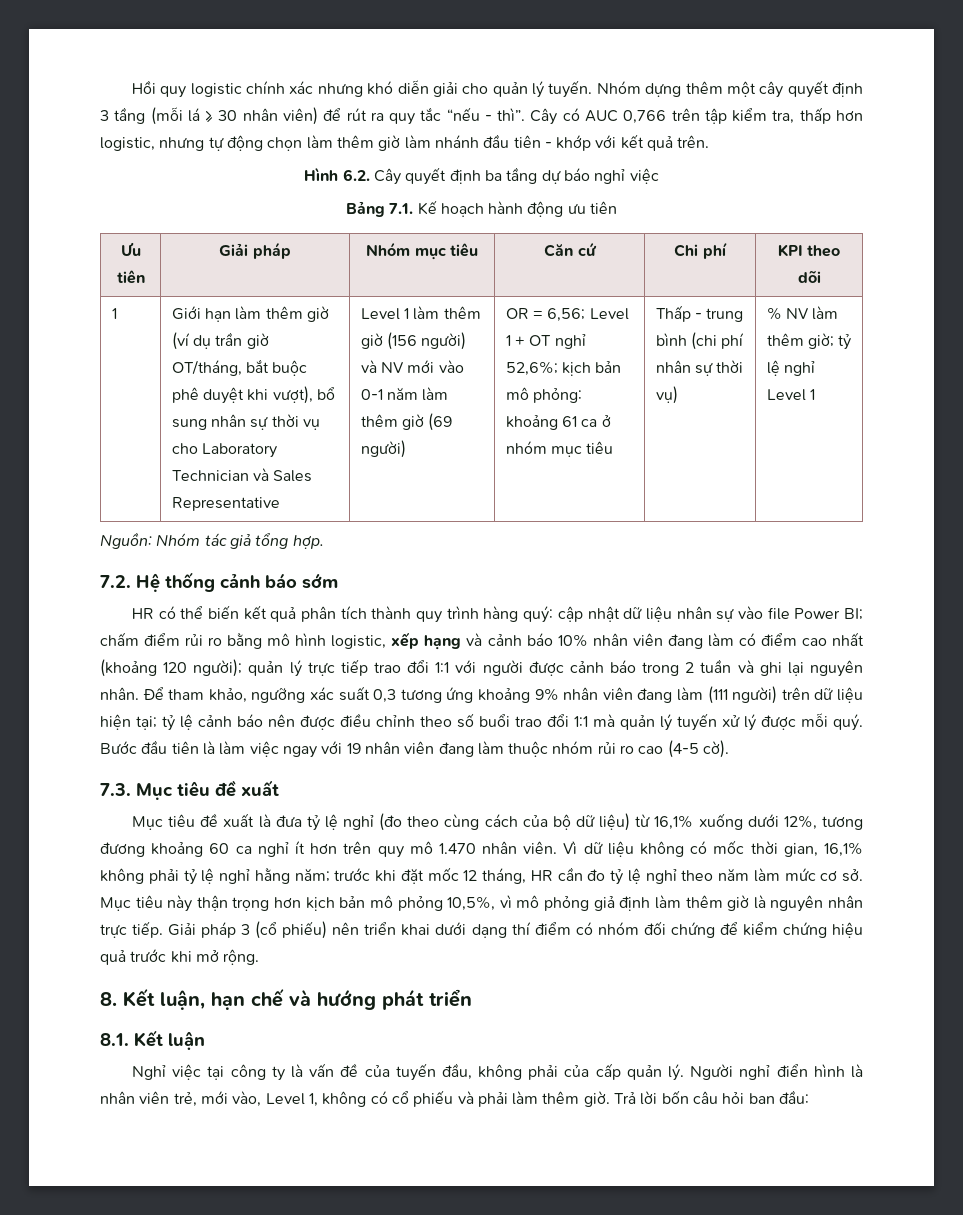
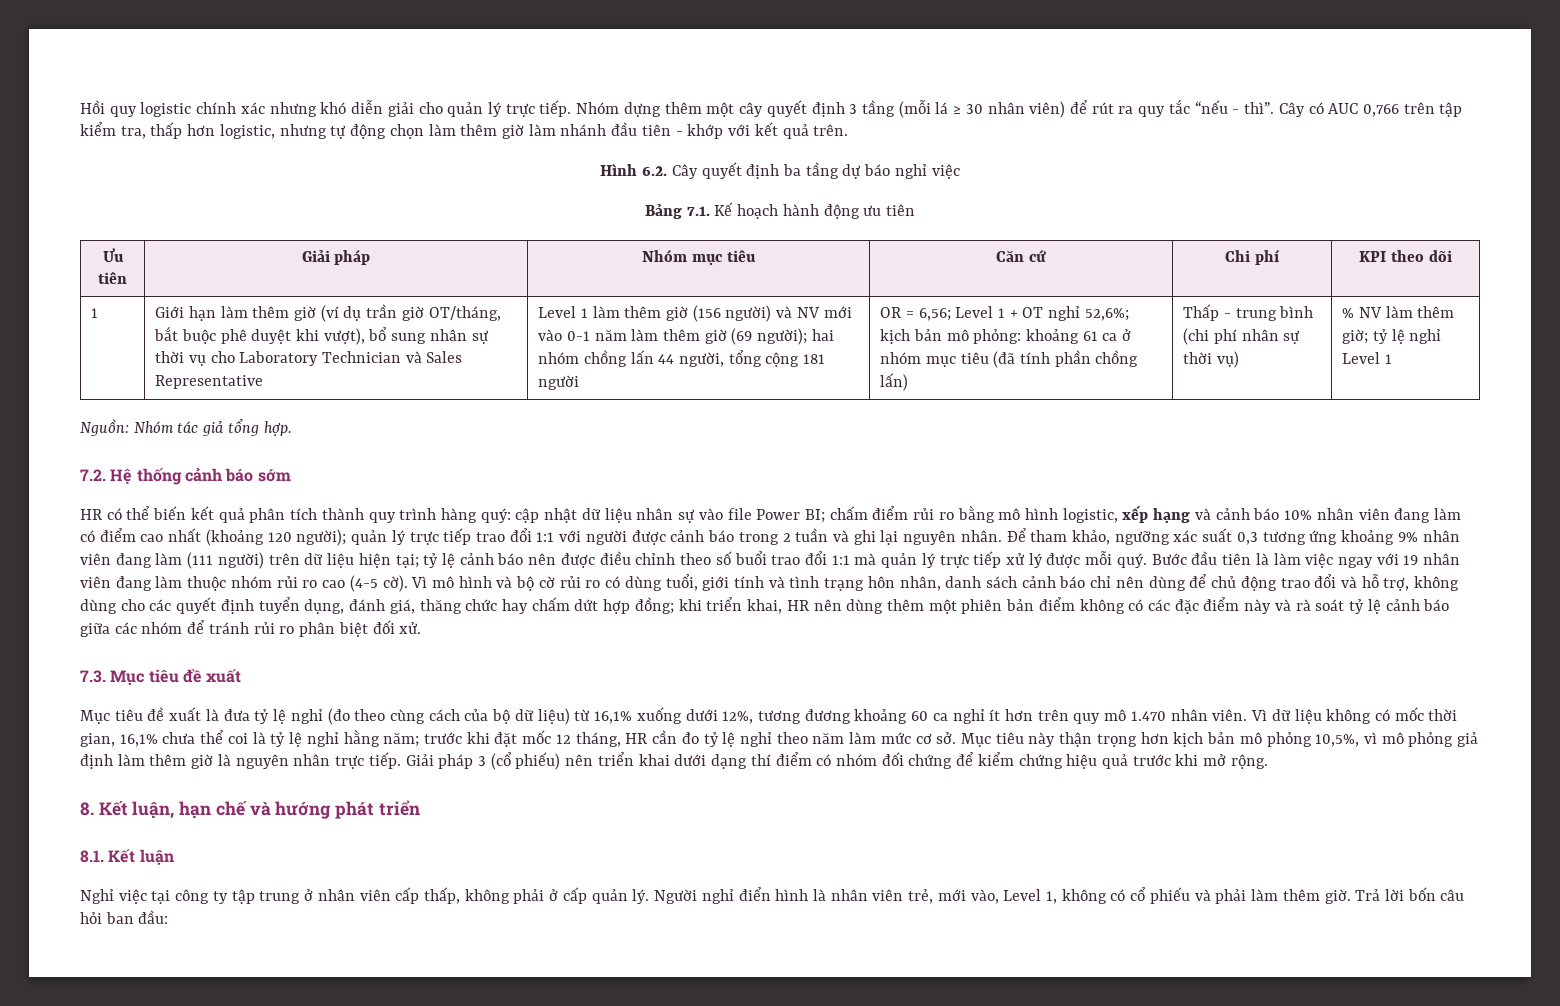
[548,80,593,98] tuyến. -> [505,100,572,117] trực tiếp.
[360,440,406,458] người) -> [757,328,834,345] [538,350,826,367] [538,375,580,390] người); hai nhóm chồng lấn 44 người, tổng cộng 181 người
(614, 447) none -> [993,350,1139,368] [880,373,909,391] (đã tính phần chồng lấn)
[677,713,717,731] tuyến -> [939,551,1002,568] trực tiếp
(730, 749) none -> [411,574,1460,591] [80,597,1450,614] [80,620,422,637] Vì mô hình và bộ cờ rủi ro có dùng tuổi, giới tính và tình trạng hôn nhân, danh sách cảnh báo chỉ nên dùng để chủ động trao đổi và hỗ trợ, không dùng cho các quyết định tuyển dụng, đánh giá, thăng chức hay chấm dứt hợp đồng; khi triển khai, HR nên dùng thêm một phiên bản điểm không có các đặc điểm này và rà soát tỷ lệ cảnh báo giữa các nhóm để tránh rủi ro phân biệt đối xử.
[100,868,179,884] không phải -> [162,730,266,744] chưa thể coi là
[290,1063,590,1081] là vấn đề của tuyến đầu, không phải của -> [231,887,559,904] tập trung ở nhân viên cấp thấp, không phải ở

